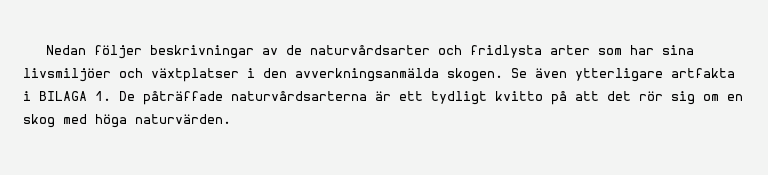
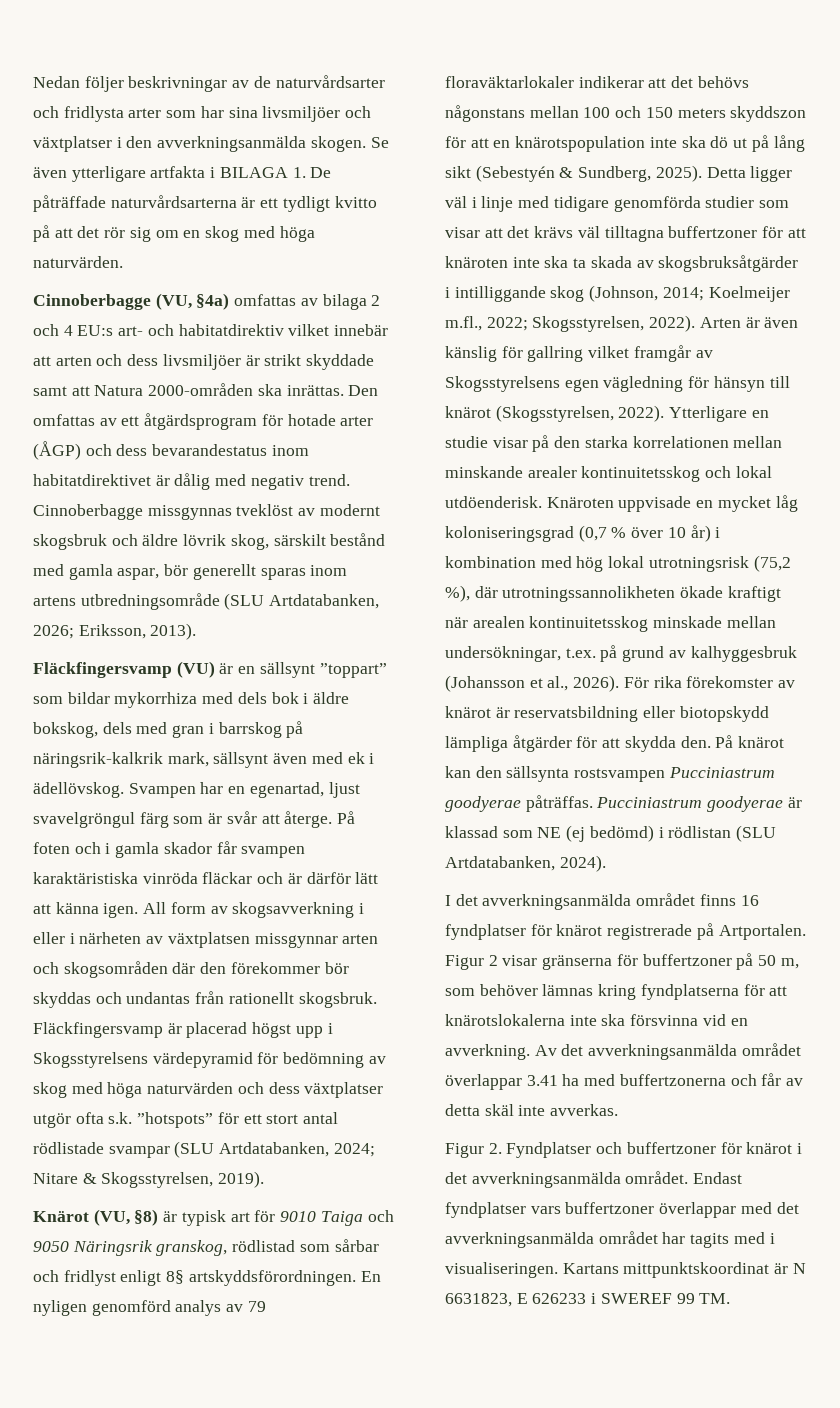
(231, 119) none -> [33,293,381,310] [33,324,389,336] [33,354,375,370] [33,383,379,396] [33,413,374,430] [33,441,309,460] [33,473,350,490] [33,504,380,520] [33,533,386,550] [33,564,348,580] [33,593,380,610] [33,623,197,640] [33,661,387,678] [33,692,350,708] [33,721,304,738] [33,752,375,768] [33,782,360,798] [33,811,356,828] [33,841,306,858] [33,872,379,884] [33,902,365,918] [33,932,379,948] [33,961,349,978] [33,991,377,1008] [33,1022,333,1038] [33,1052,386,1068] [33,1082,384,1098] [33,1112,339,1128] [33,1141,375,1158] [33,1171,265,1188] [33,1209,394,1226] [33,1239,379,1256] [33,1270,381,1286] [33,1300,266,1316] [445,76,749,88] [445,105,807,122] [445,135,805,152] [445,165,793,182] [445,196,790,212] [445,226,806,242] [445,255,799,272] [445,285,790,302] [445,315,799,332] [445,345,713,362] [445,376,790,392] [445,405,769,422] [445,435,783,452] [445,466,772,482] [445,495,798,512] [445,525,721,542] [445,555,791,572] [445,585,781,602] [445,616,776,632] [445,645,797,662] [445,675,796,692] [445,706,769,722] [445,735,785,752] [445,766,775,782] [445,795,802,812] [445,825,777,842] [445,855,606,872] [445,893,759,910] [445,923,806,940] [445,953,799,970] [445,984,788,1000] [445,1014,748,1026] [445,1043,801,1060] [445,1073,804,1090] [445,1104,619,1116] [445,1142,803,1158] [445,1171,743,1188] [445,1202,799,1218] [445,1231,775,1248] [445,1262,806,1278] [445,1293,731,1307] // Cinnoberbagge (VU, §4a) omfattas av bilaga 2 och 4 EU:s art- och habitatdirektiv vilket innebär att arten och dess livsmiljöer är strikt skyddade samt att Natura 2000-områden ska inrättas. Den omfattas av ett åtgärdsprogram för hotade arter (ÅGP) och dess bevarandestatus inom habitatdirektivet är dålig med negativ trend. Cinnoberbagge missgynnas tveklöst av modernt skogsbruk och äldre lövrik skog, särskilt bestånd med gamla aspar, bör generellt sparas inom artens utbredningsområde (SLU Artdatabanken, 2026; Eriksson, 2013). // Fläckfingersvamp (VU) är en sällsynt ”toppart” som bildar mykorrhiza med dels bok i äldre bokskog, dels med gran i barrskog på näringsrik-kalkrik mark, sällsynt även med ek i ädellövskog. Svampen har en egenartad, ljust svavelgröngul färg som är svår att återge. På foten och i gamla skador får svampen karaktäristiska vinröda fläckar och är därför lätt att känna igen. All form av skogsavverkning i eller i närheten av växtplatsen missgynnar arten och skogsområden där den förekommer bör skyddas och undantas från rationellt skogsbruk. Fläckfingersvamp är placerad högst upp i Skogsstyrelsens värdepyramid för bedömning av skog med höga naturvärden och dess växtplatser utgör ofta s.k. ”hotspots” för ett stort antal rödlistade svampar (SLU Artdatabanken, 2024; Nitare & Skogsstyrelsen, 2019). // Knärot (VU, §8) är typisk art för 9010 Taiga och 9050 Näringsrik granskog, rödlistad som sårbar och fridlyst enligt 8§ artskyddsförordningen. En nyligen genomförd analys av 79 floraväktarlokaler indikerar att det behövs någonstans mellan 100 och 150 meters skyddszon för att en knärotspopulation inte ska dö ut på lång sikt (Sebestyén & Sundberg, 2025). Detta ligger väl i linje med tidigare genomförda studier som visar att det krävs väl tilltagna buffertzoner för att knäroten inte ska ta skada av skogsbruksåtgärder i intilliggande skog (Johnson, 2014; Koelmeijer m.fl., 2022; Skogsstyrelsen, 2022). Arten är även känslig för gallring vilket framgår av Skogsstyrelsens egen vägledning för hänsyn till knärot (Skogsstyrelsen, 2022). Ytterligare en studie visar på den starka korrelationen mellan minskande arealer kontinuitetsskog och lokal utdöenderisk. Knäroten uppvisade en mycket låg koloniseringsgrad (0,7 % över 10 år) i kombination med hög lokal utrotningsrisk (75,2 %), där utrotningssannolikheten ökade kraftigt när arealen kontinuitetsskog minskade mellan undersökningar, t.ex. på grund av kalhyggesbruk (Johansson et al., 2026). För rika förekomster av knärot är reservatsbildning eller biotopskydd lämpliga åtgärder för att skydda den. På knärot kan den sällsynta rostsvampen Pucciniastrum goodyerae påträffas. Pucciniastrum goodyerae är klassad som NE (ej bedömd) i rödlistan (SLU Artdatabanken, 2024). // I det avverkningsanmälda området finns 16 fyndplatser för knärot registrerade på Artportalen. Figur 2 visar gränserna för buffertzoner på 50 m, som behöver lämnas kring fyndplatserna för att knärotslokalerna inte ska försvinna vid en avverkning. Av det avverkningsanmälda området överlappar 3.41 ha med buffertzonerna och får av detta skäl inte avverkas. // Figur 2. Fyndplatser och buffertzoner för knärot i det avverkningsanmälda området. Endast fyndplatser vars buffertzoner överlappar med det avverkningsanmälda området har tagits med i visualiseringen. Kartans mittpunktskoordinat är N 6631823, E 626233 i SWEREF 99 TM.

